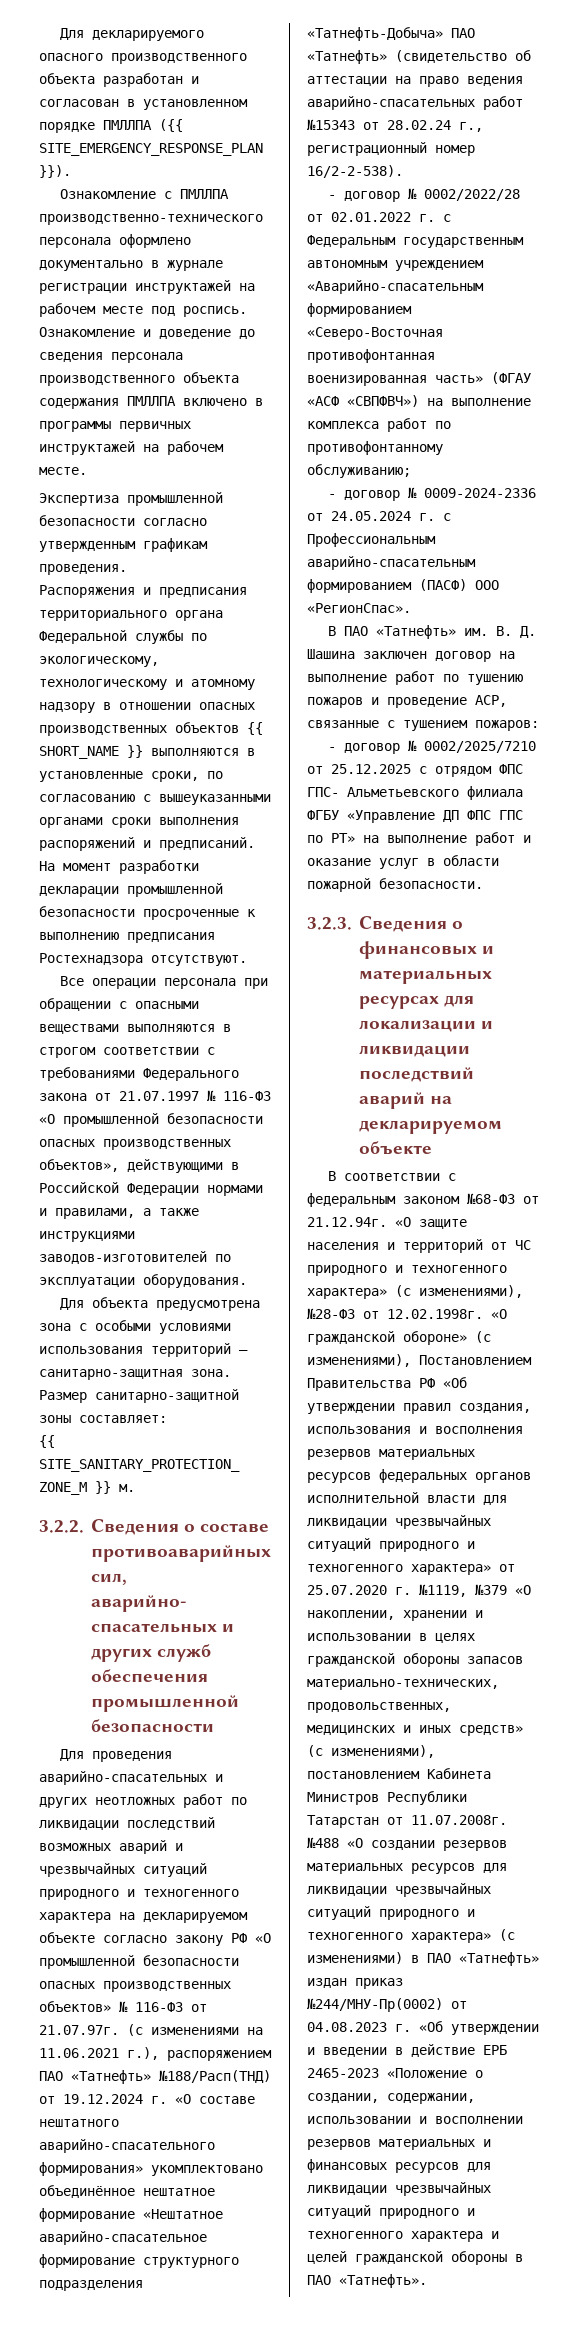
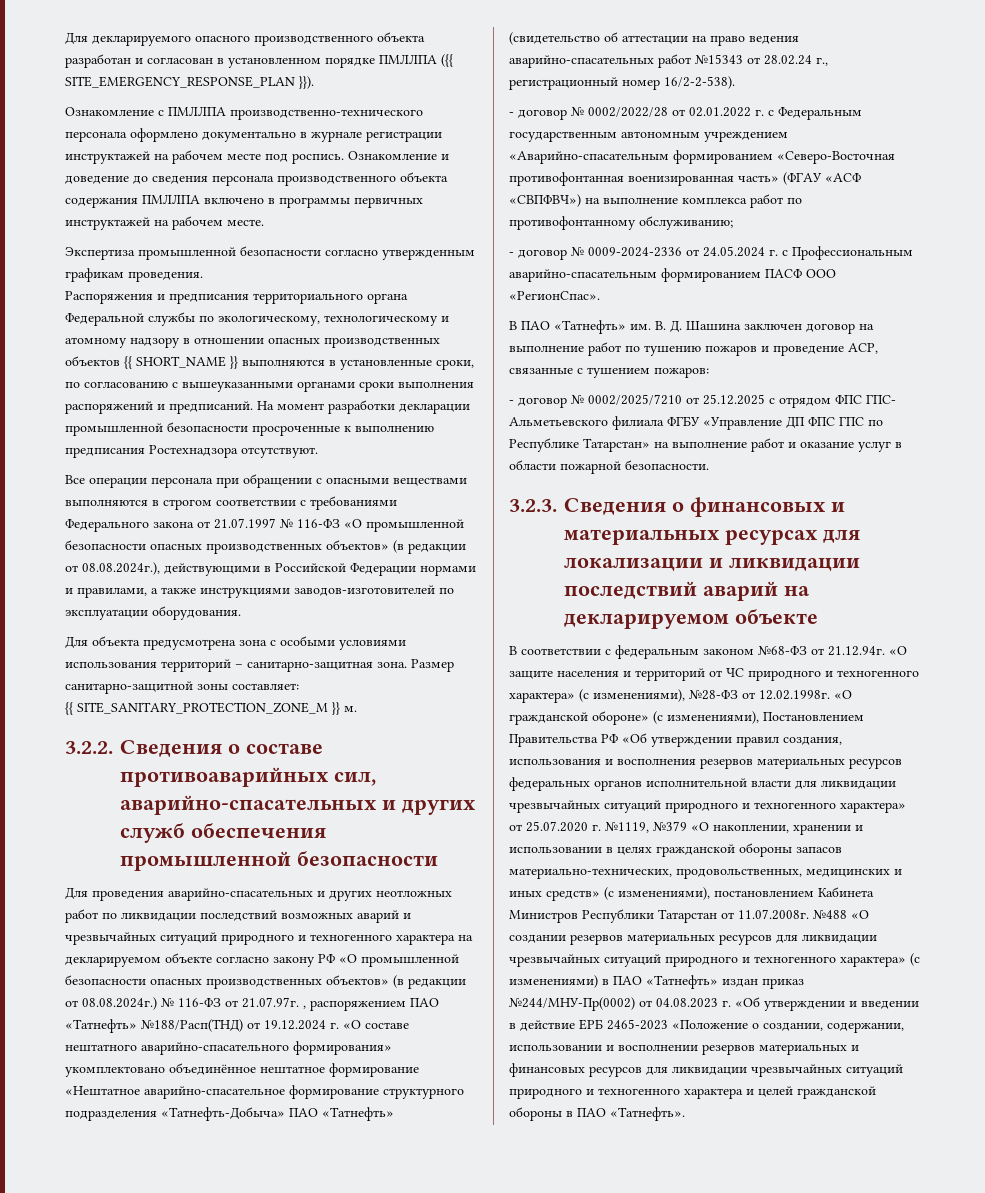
[39,1159,119,1172] объектов», -> [326,540,466,554] [65,562,160,575] объектов» (в редакции от 08.08.2024г.),
[119,2001,207,2012] [39,2024,263,2036] [39,2047,159,2060] № 116-ФЗ от 21.07.97г. (с изменениями на 11.06.2021 г.), -> [393,975,466,989] [65,997,306,1010] (в редакции от 08.08.2024г.) № 116-ФЗ от 21.07.97г. ,
[419,579,467,591] (ПАСФ) -> [765,269,802,278] ПАСФ
[331,833,355,843] РТ» -> [509,438,650,452] Республике Татарстан»

